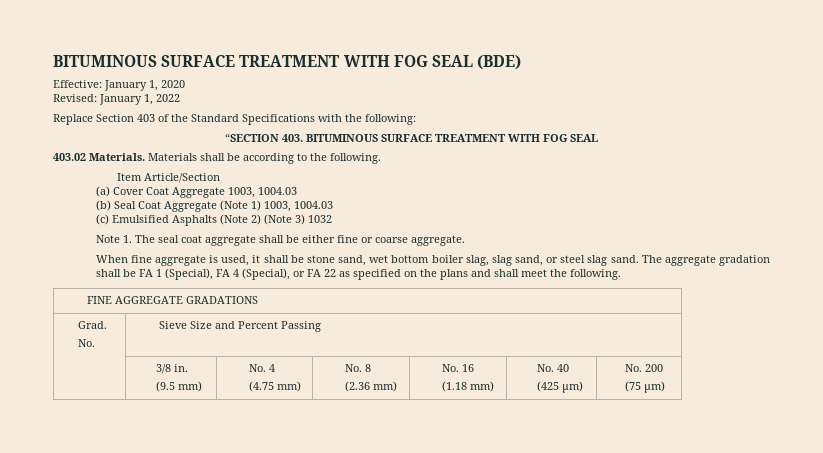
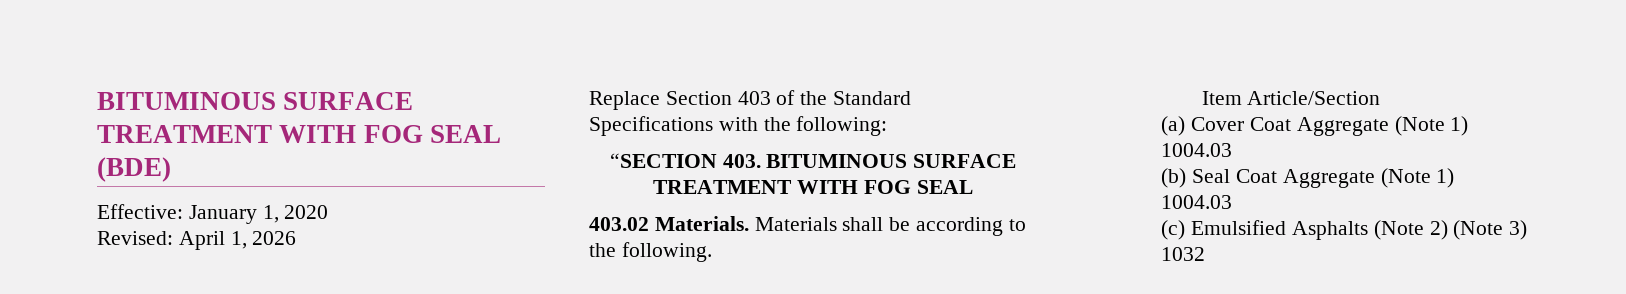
[99,94,180,105] January 1, 2022 -> [178,231,297,250] April 1, 2026
[227,187,255,198] 1003, -> [1394,116,1469,136] (Note 1)
[263,201,291,212] 1003, -> (1455, 178) none
[95,235,465,246] [95,255,770,266] [95,268,621,280] [87,296,259,304] [78,321,108,329] [78,339,96,347] [159,321,322,332] [156,364,189,374] [156,381,203,392] [248,364,275,372] [248,381,301,392] [344,364,371,372] [344,381,397,392] [441,364,474,372] [441,381,494,392] [536,364,569,372] [536,381,583,393] [625,364,664,372] [625,381,666,393] // Note 1. The seal coat aggregate shall be either fine or coarse aggregate. // When fine aggregate is used, it shall be stone sand, wet bottom boiler slag, slag sand, or steel slag sand. The aggregate gradation shall be FA 1 (Special), FA 4 (Special), or FA 22 as specified on the plans and shall meet the following. // FINE AGGREGATE GRADATIONS // Grad. // No. | Sieve Size and Percent Passing // | 3/8 in. // (9.5 mm) | No. 4 // (4.75 mm) | No. 8 // (2.36 mm) | No. 16 // (1.18 mm) | No. 40 // (425 µm) | No. 200 // (75 µm) -> (1206, 254) none

